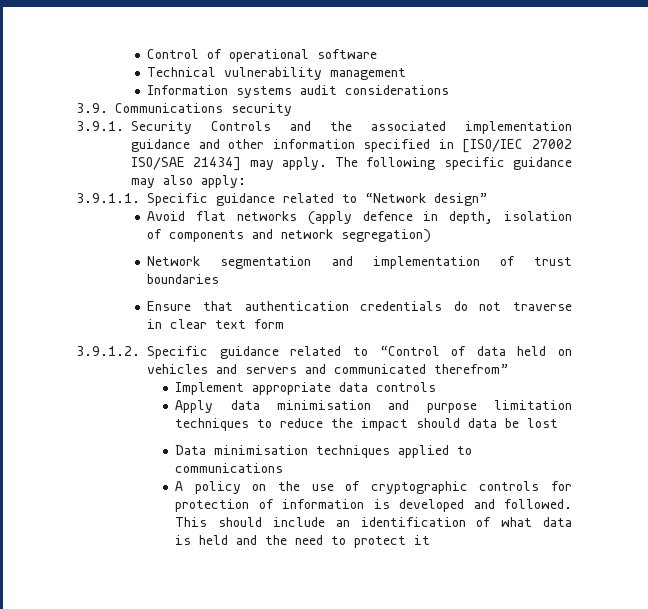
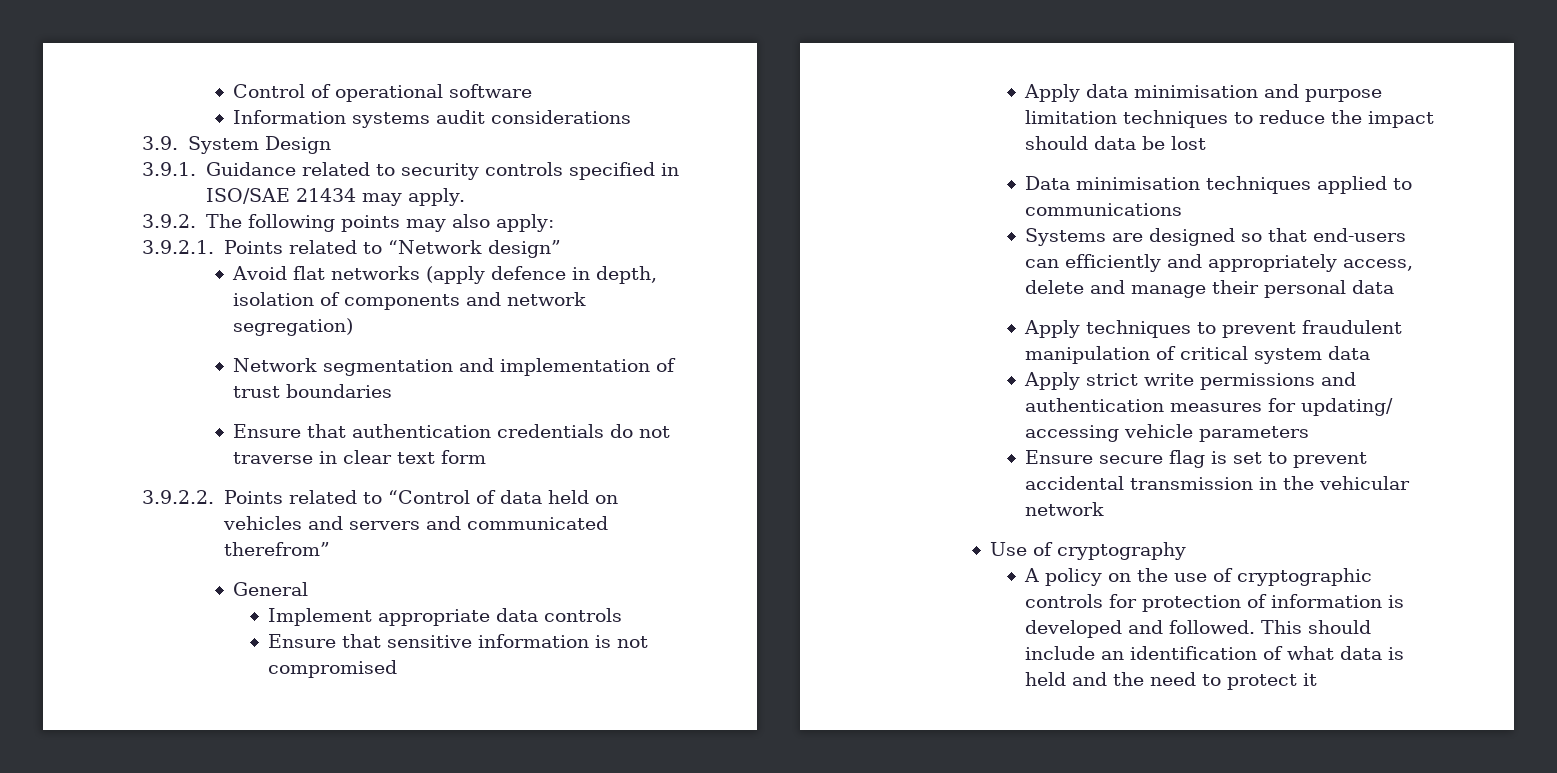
[147,67,407,80] // Technical vulnerability management -> (532, 91) none
[115,103,292,116] Communications security -> [187,136,331,154] System Design
[131,121,572,134] [131,139,572,153] [131,157,242,171] Security Controls and the associated implementation guidance and other information specified in [ISO/IEC 27002 ISO/SAE 21434] -> [205,162,679,180] [205,188,356,204] Guidance related to security controls specified in ISO/SAE 21434
(327, 163) none -> [142,214,196,228] // 3.9.2.
[443,157,572,170] specific guidance -> [340,215,400,232] points
[76,193,275,206] 3.9.1.1. Specific guidance -> [142,240,284,254] 3.9.2.1. Points
[76,346,279,359] 3.9.1.2. Specific guidance -> [142,490,284,504] 3.9.2.2. Points
(509, 369) none -> [232,582,308,596] // General
(437, 387) none -> [267,634,648,648] [267,660,397,678] // Ensure that sensitive information is not compromised
(284, 468) none -> [1024,228,1406,246] [1024,254,1413,272] [1024,280,1394,298] [1023,320,1402,338] [1024,346,1370,364] [1023,372,1356,390] [1024,398,1393,416] [1024,424,1309,442] [1024,450,1367,468] [1024,476,1410,490] [1024,502,1104,516] [989,542,1186,560] // Systems are designed so that end-users can efficiently and appropriately access, delete and manage their personal data // Apply techniques to prevent fraudulent manipulation of critical system data // Apply strict write permissions and authentication measures for updating/ accessing vehicle parameters // Ensure secure flag is set to prevent accidental transmission in the vehicular network // Use of cryptography

